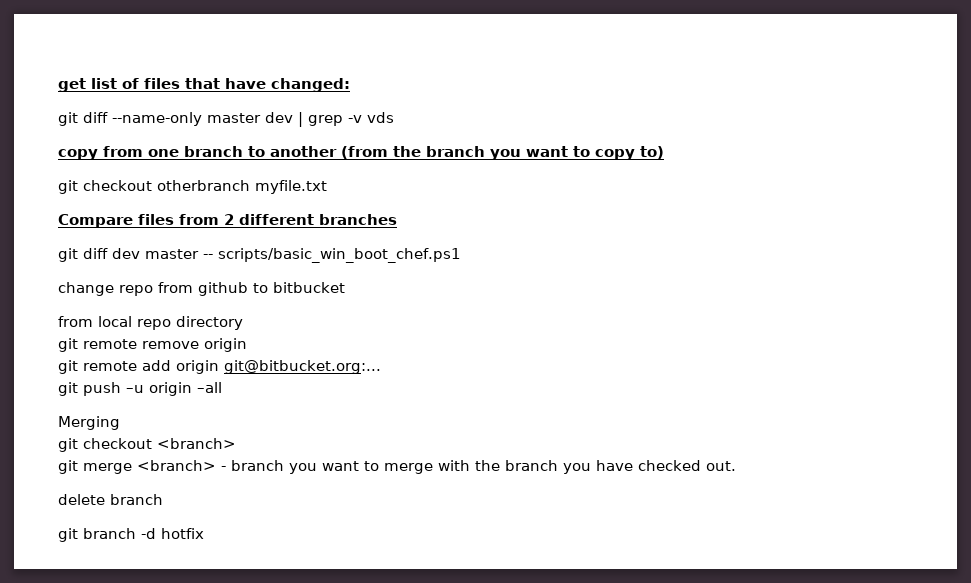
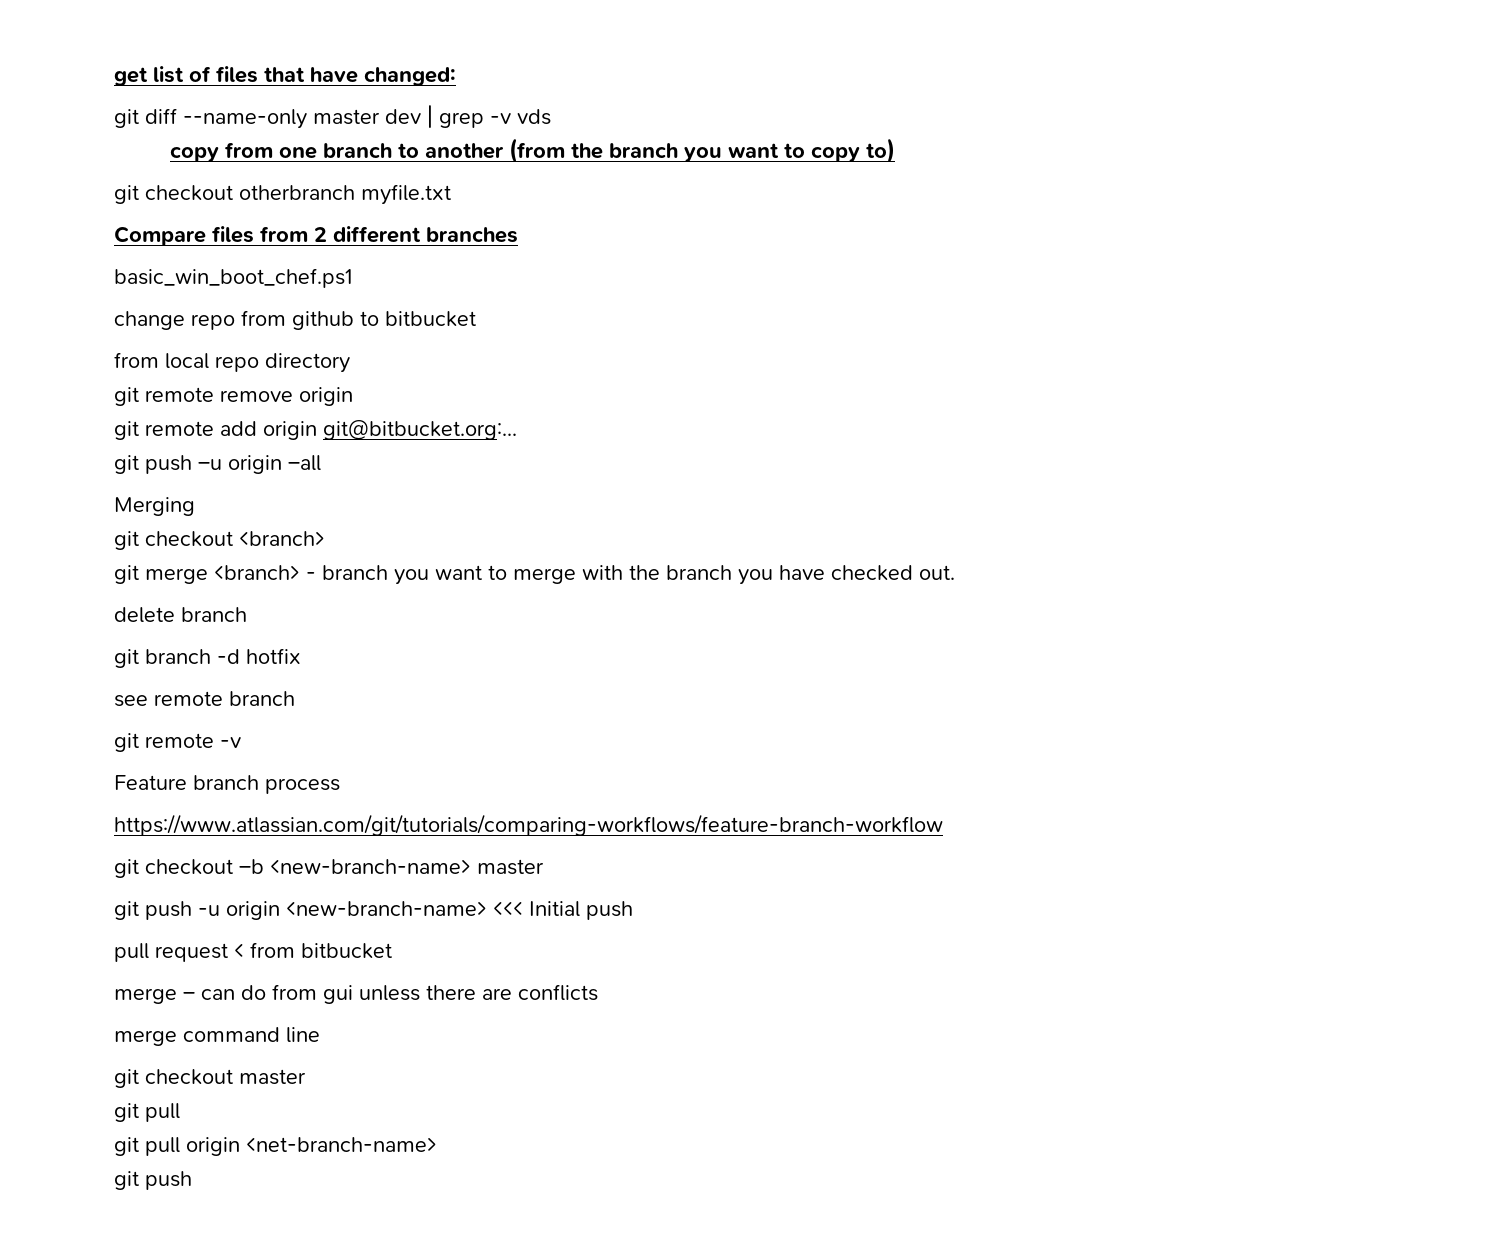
[58,248,461,263] git diff dev master -- scripts/basic_win_boot_chef.ps1 -> [114,268,352,288] basic_win_boot_chef.ps1
(204, 533) none -> [114,691,295,707] [114,733,241,752] [114,775,340,794] [114,814,943,836] [114,859,544,878] [114,901,633,920] [114,942,392,962] [114,984,598,1004] [114,1027,320,1046] [114,1069,306,1088] [114,1103,180,1122] [114,1137,437,1156] [114,1171,192,1190] // see remote branch // git remote -v // Feature branch process // https://www.atlassian.com/git/tutorials/comparing-workflows/feature-branch-workflow // git checkout –b <new-branch-name> master // git push -u origin <new-branch-name> <<< Initial push // pull request < from bitbucket // merge – can do from gui unless there are conflicts // merge command line // git checkout master // git pull // git pull origin <net-branch-name> // git push

